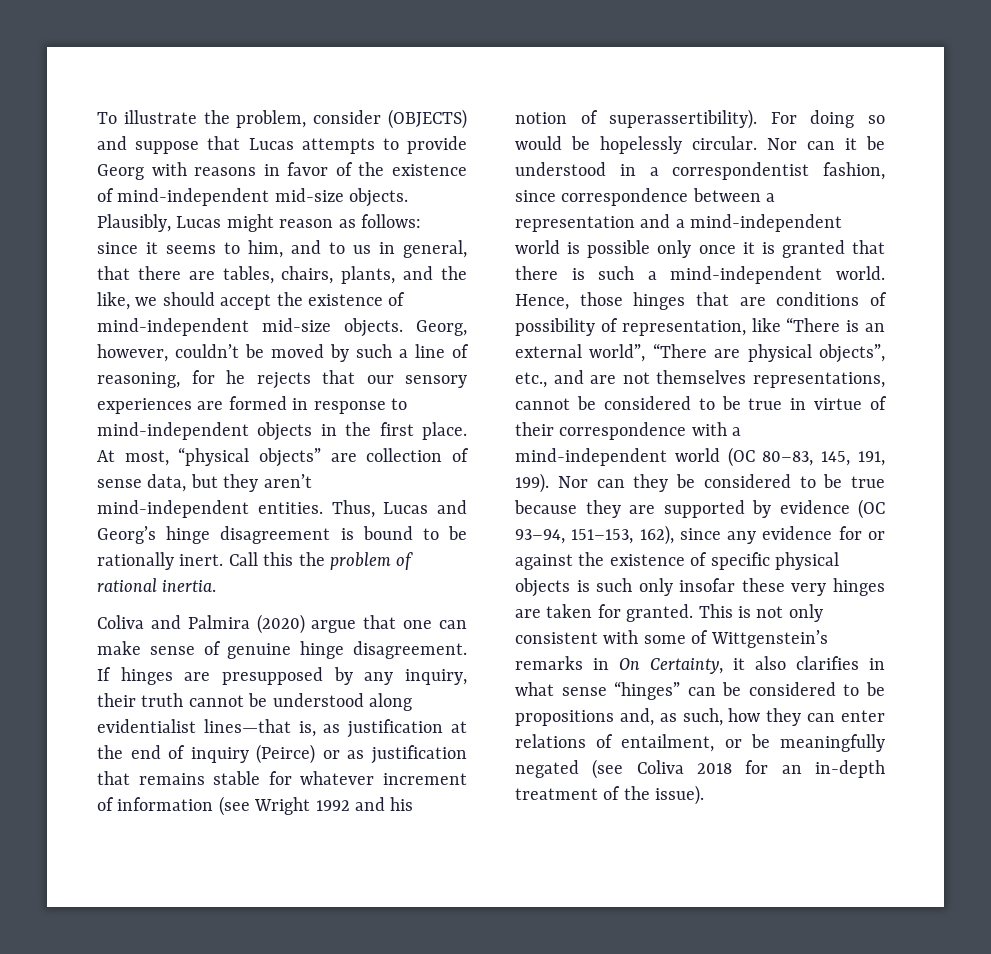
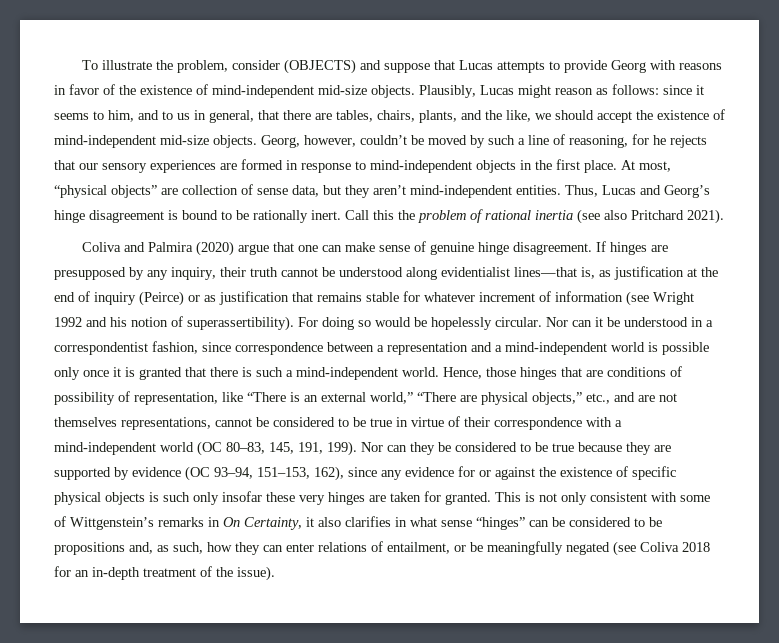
[162,580,217,592] inertia. -> [535,209,724,224] inertia (see also Pritchard 2021).
[589,344,646,362] world”, -> [370,392,413,404] world,”
[819,344,885,363] objects”, -> [532,392,582,405] objects,”

